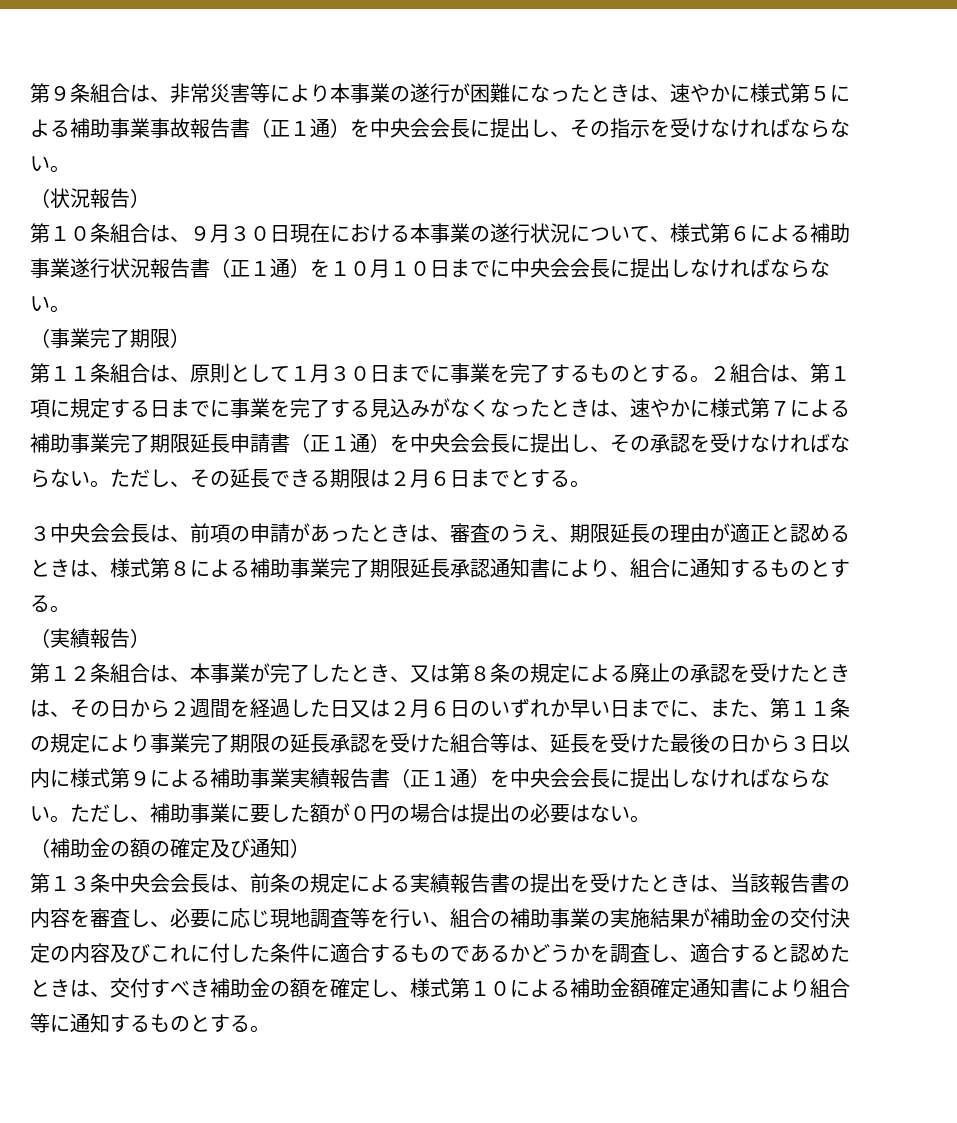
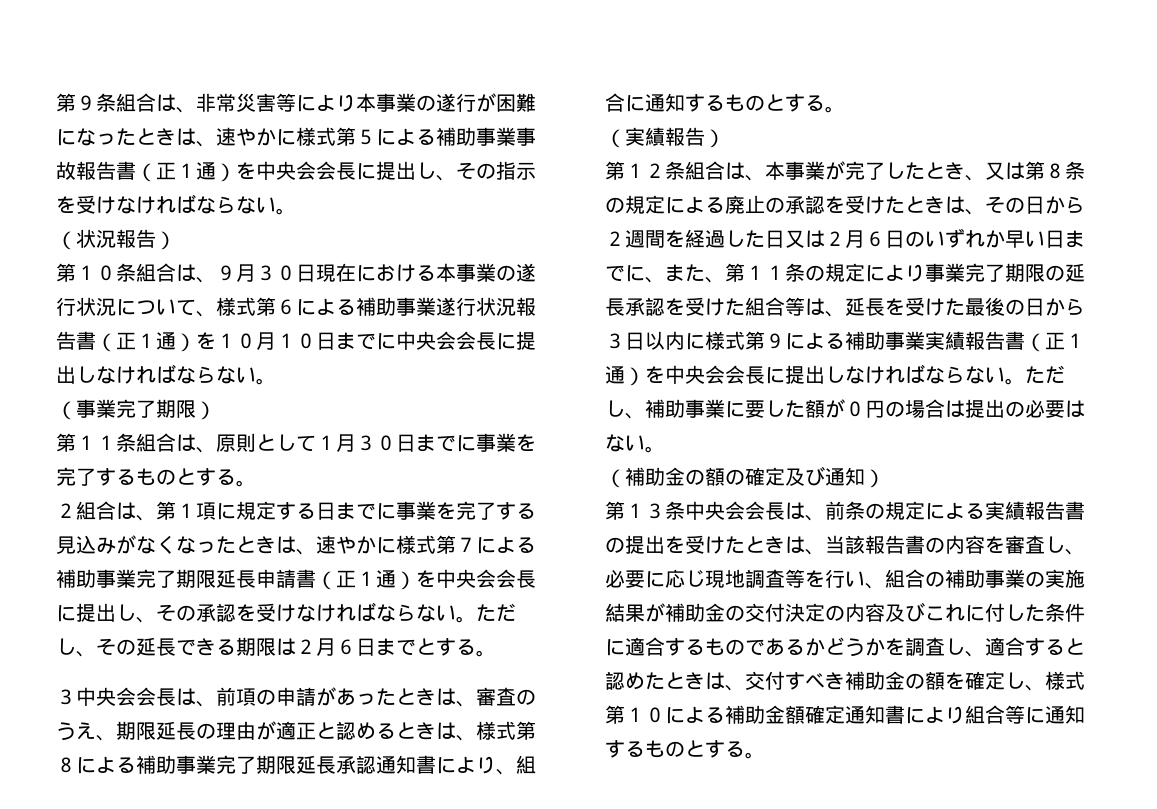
(710, 379) none -> (256, 483) //

